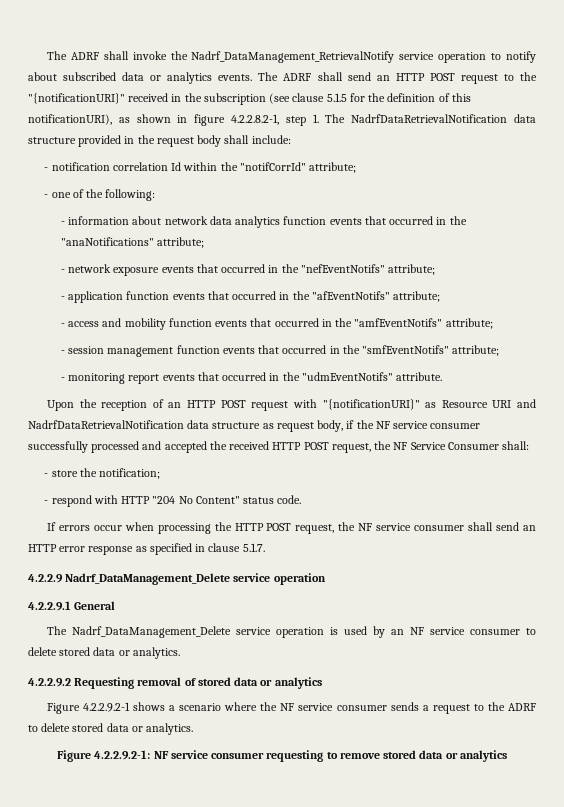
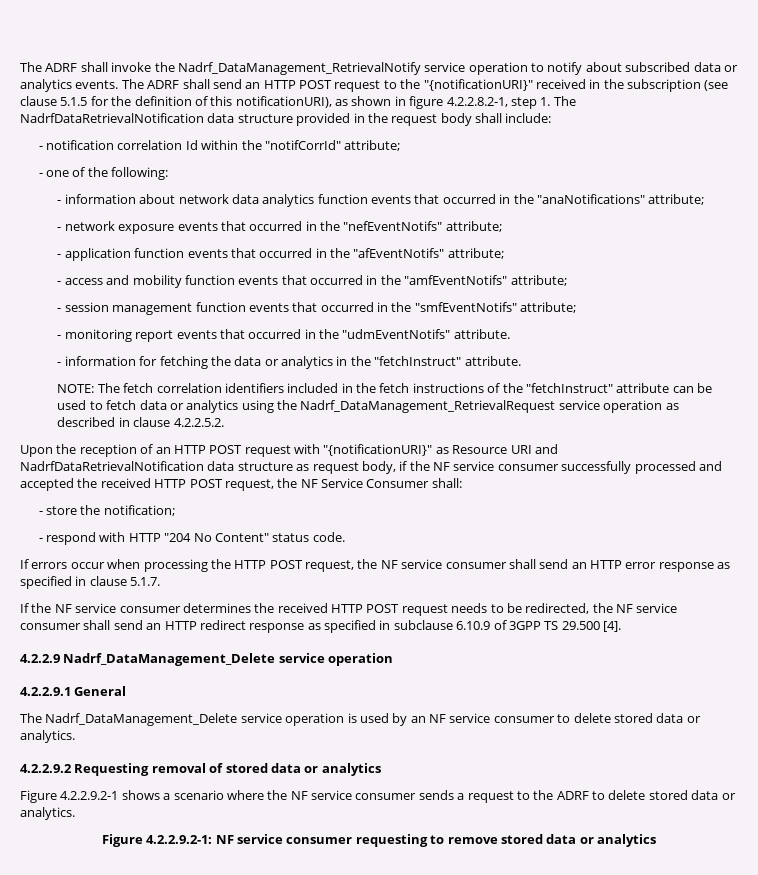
(443, 376) none -> [57,356,521,369] [57,383,713,393] [57,400,679,413] [57,417,224,427] // - information for fetching the data or analytics in the "fetchInstruct" attribute. // NOTE: The fetch correlation identifiers included in the fetch instructions of the "fetchInstruct" attribute can be used to fetch data or analytics using the Nadrf_DataManagement_RetrievalRequest service operation as described in clause 4.2.2.5.2.
(265, 547) none -> [20,603,678,616] [20,620,621,633] // If the NF service consumer determines the received HTTP POST request needs to be redirected, the NF service consumer shall send an HTTP redirect response as specified in subclause 6.10.9 of 3GPP TS 29.500 [4].

